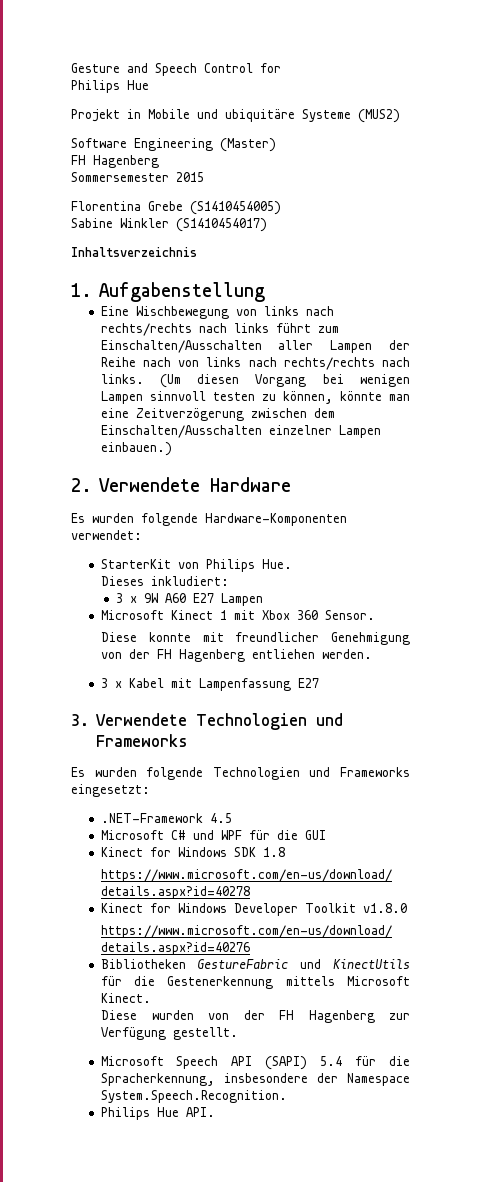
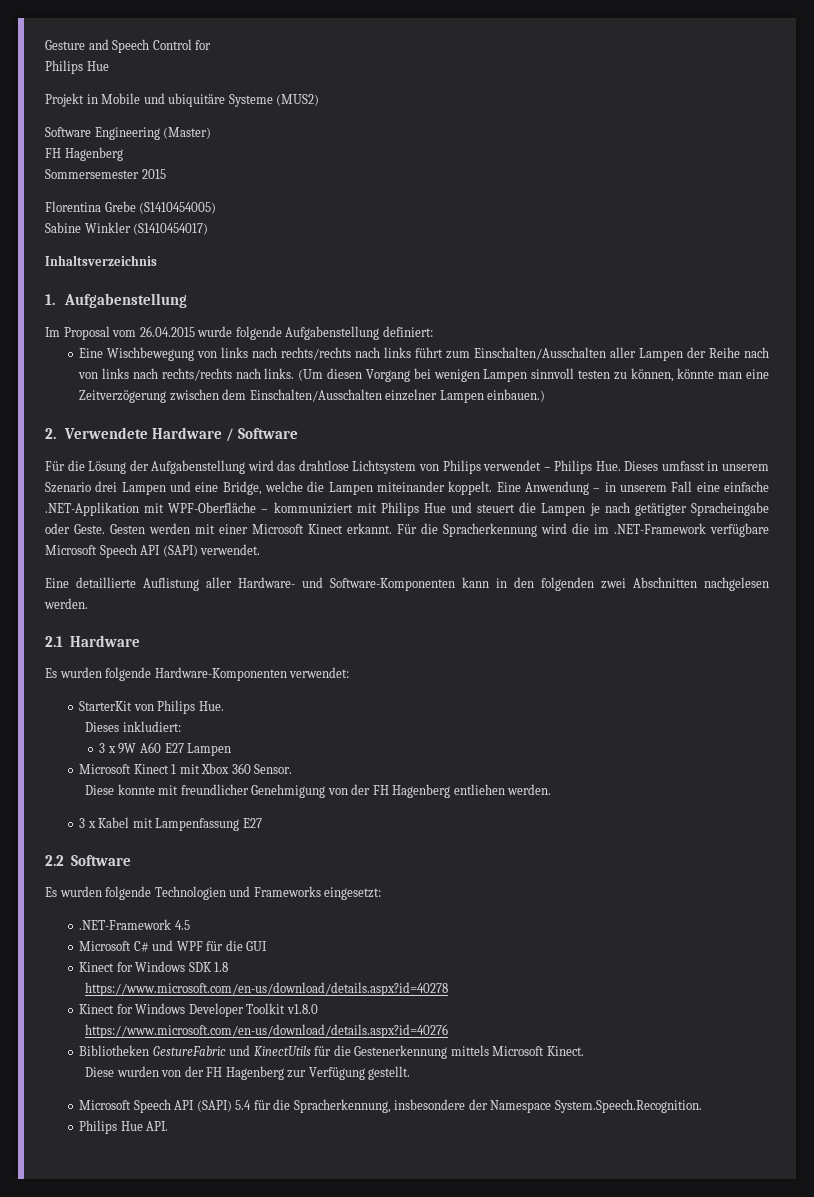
(265, 292) none -> [45,326,433,340] // Im Proposal vom 26.04.2015 wurde folgende Aufgabenstellung definiert:
(291, 484) none -> [226,428,299,442] [45,460,769,474] [45,481,770,495] [45,502,769,516] [45,523,769,537] [45,544,261,558] [45,577,769,591] [44,598,88,609] [45,635,140,647] / Software // Für die Lösung der Aufgabenstellung wird das drahtlose Lichtsystem von Philips verwendet – Philips Hue. Dieses umfasst in unserem Szenario drei Lampen und eine Bridge, welche die Lampen miteinander koppelt. Eine Anwendung – in unserem Fall eine einfache .NET-Applikation mit WPF-Oberfläche – kommuniziert mit Philips Hue und steuert die Lampen je nach getätigter Spracheingabe oder Geste. Gesten werden mit einer Microsoft Kinect erkannt. Für die Spracherkennung wird die im .NET-Framework verfügbare Microsoft Speech API (SAPI) verwendet. // Eine detaillierte Auflistung aller Hardware- und Software-Komponenten kann in den folgenden zwei Abschnitten nachgelesen werden. // 2.1 Hardware
[71,713,343,730] [95,734,188,747] 3. Verwendete Technologien und Frameworks -> [45,855,131,866] 2.2 Software

